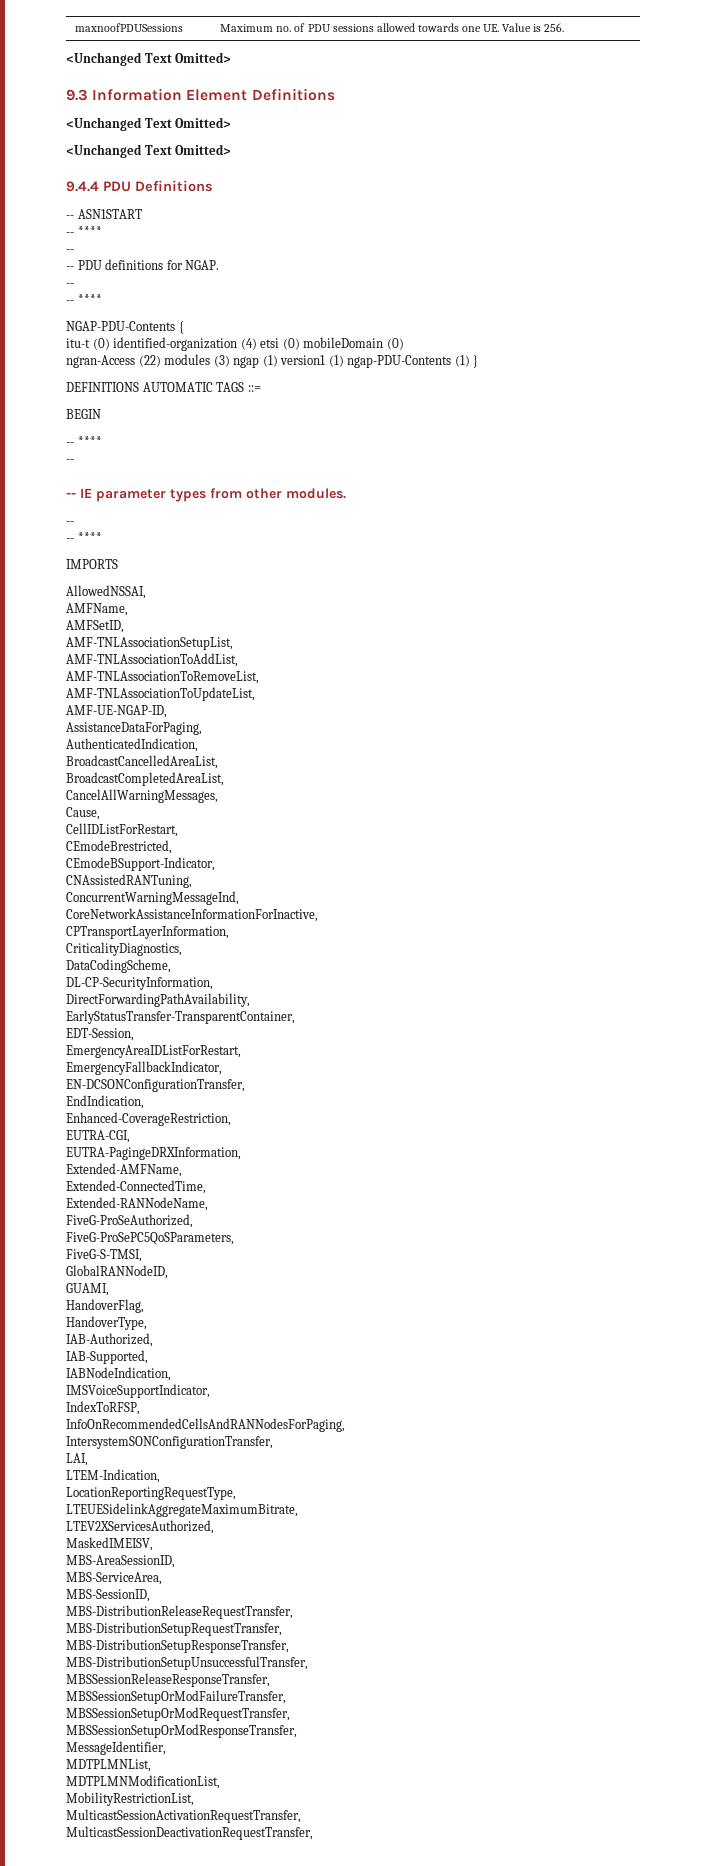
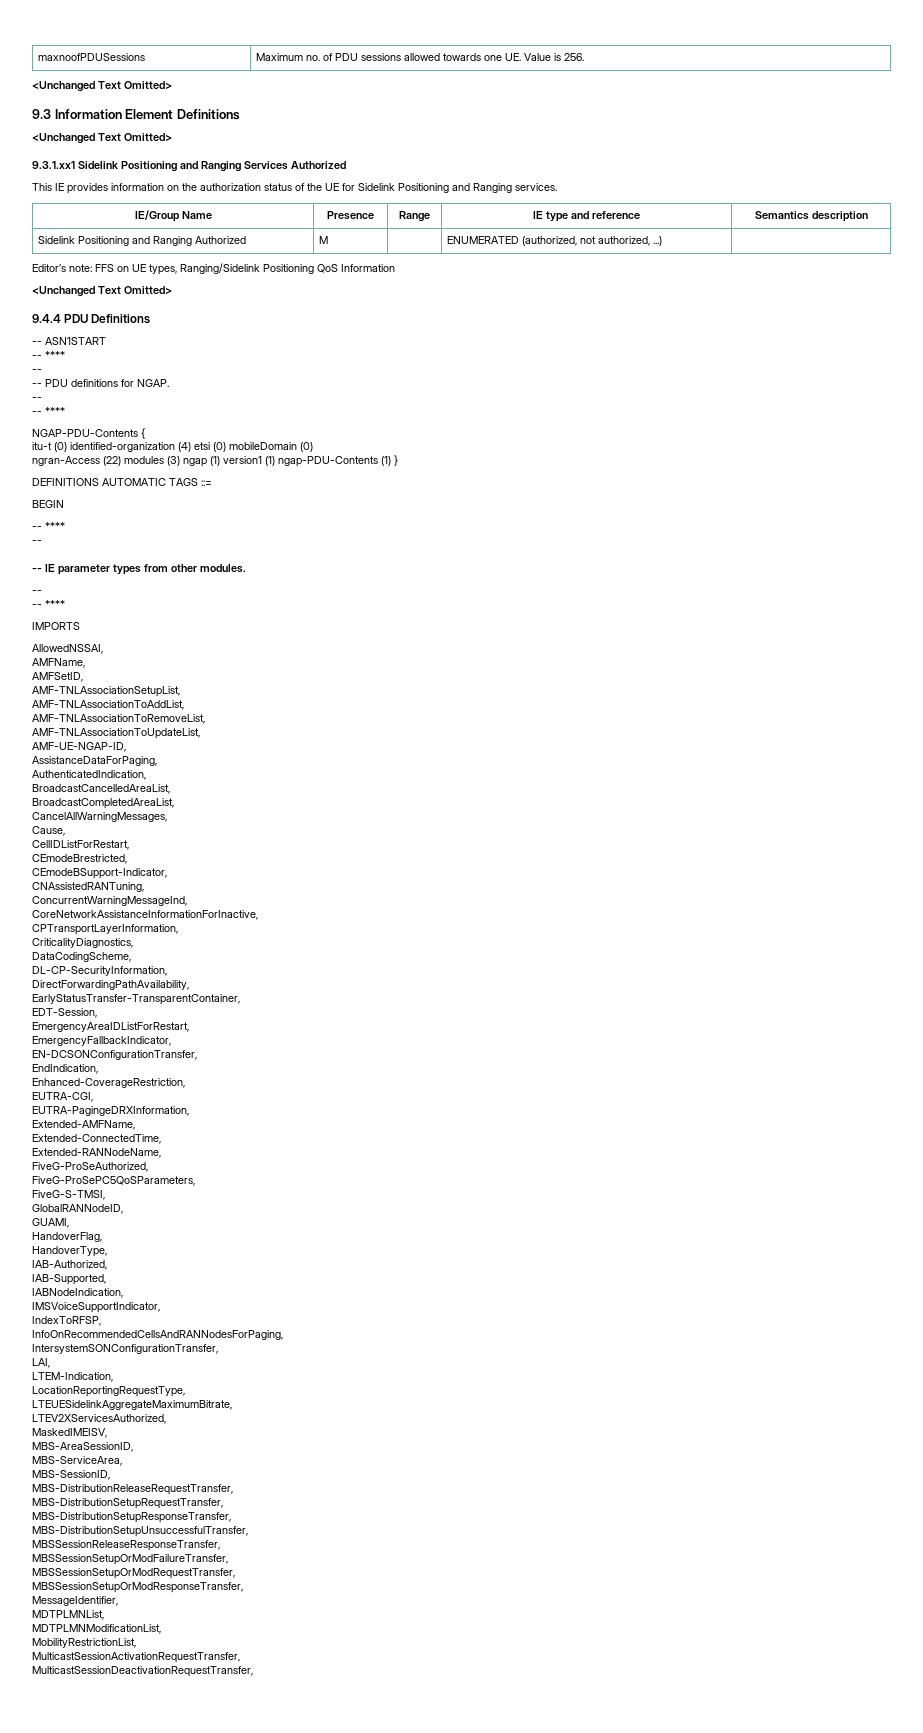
(232, 122) none -> [32,161,346,172] [32,183,557,194] [134,210,212,222] [327,211,374,220] [399,211,430,222] [533,211,640,222] [754,211,868,222] [37,236,246,246] [318,236,328,244] [446,236,662,246] [32,263,395,275] // 9.3.1.xx1 Sidelink Positioning and Ranging Services Authorized // This IE provides information on the authorization status of the UE for Sidelink Positioning and Ranging services. // IE/Group Name | Presence | Range | IE type and reference | Semantics description // Sidelink Positioning and Ranging Authorized | M | | ENUMERATED (authorized, not authorized, ...) | // Editor’s note: FFS on UE types, Ranging/Sidelink Positioning QoS Information

